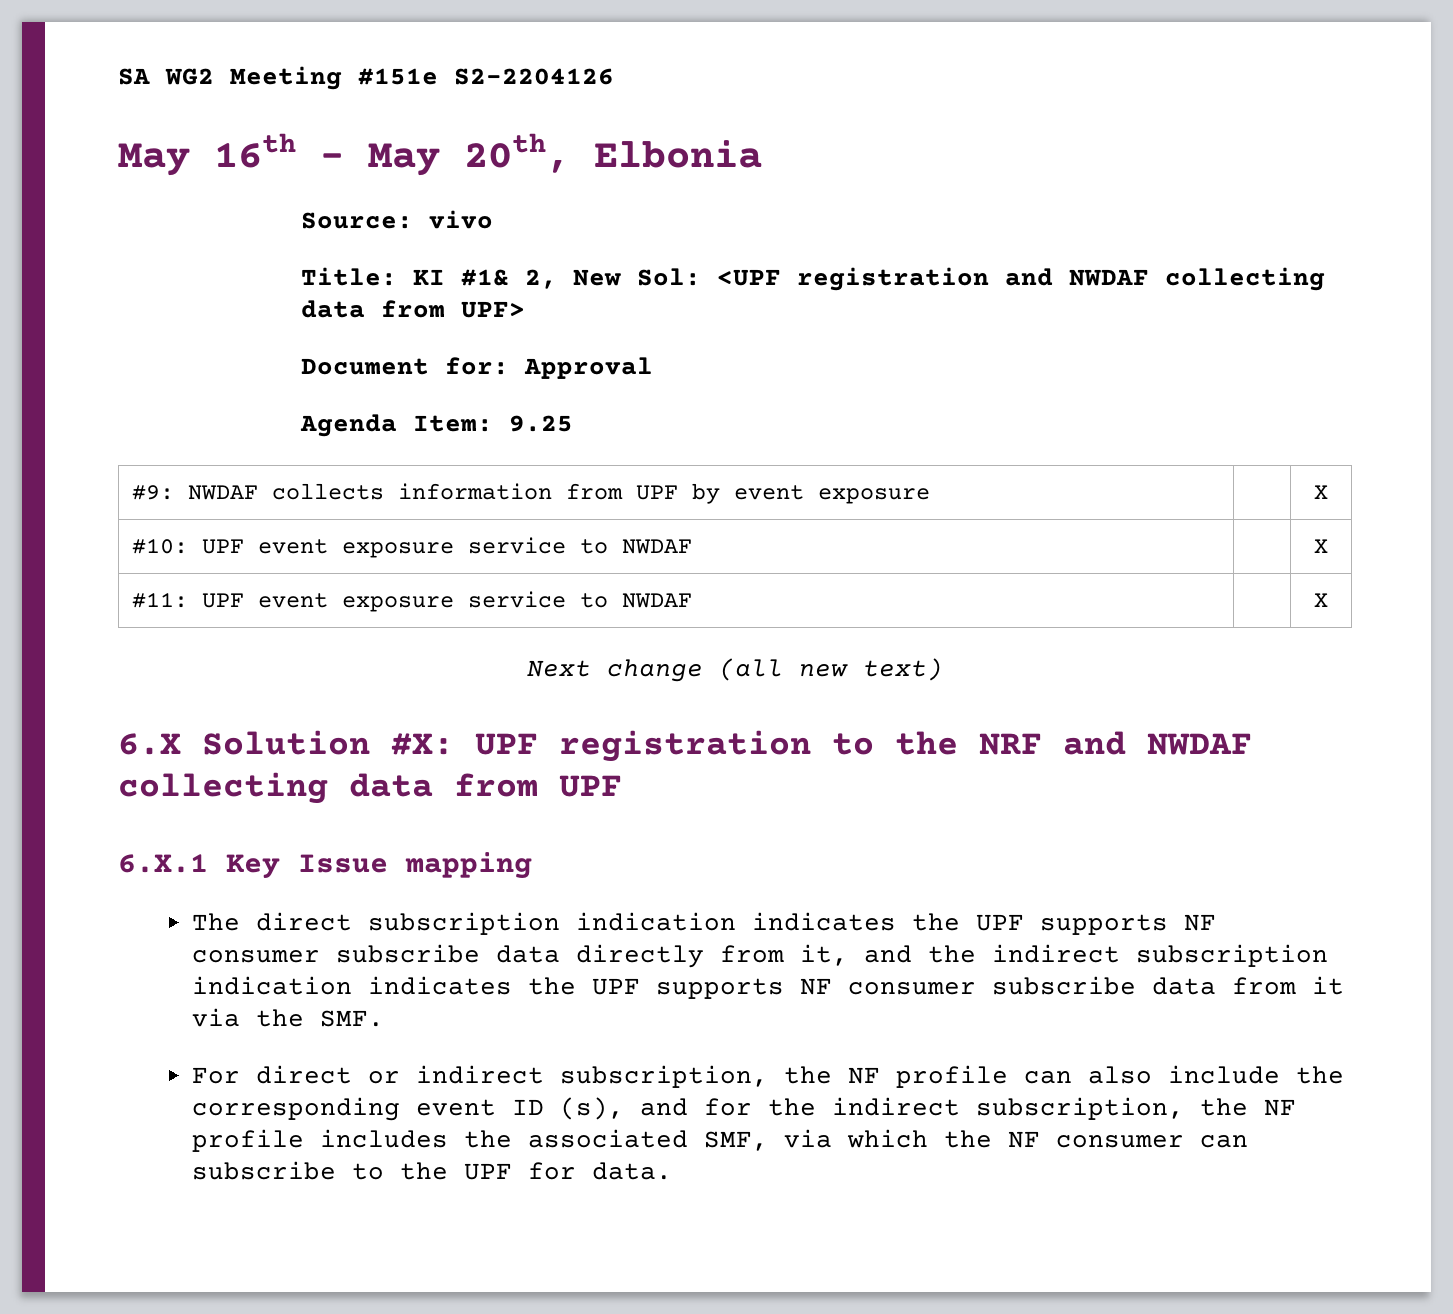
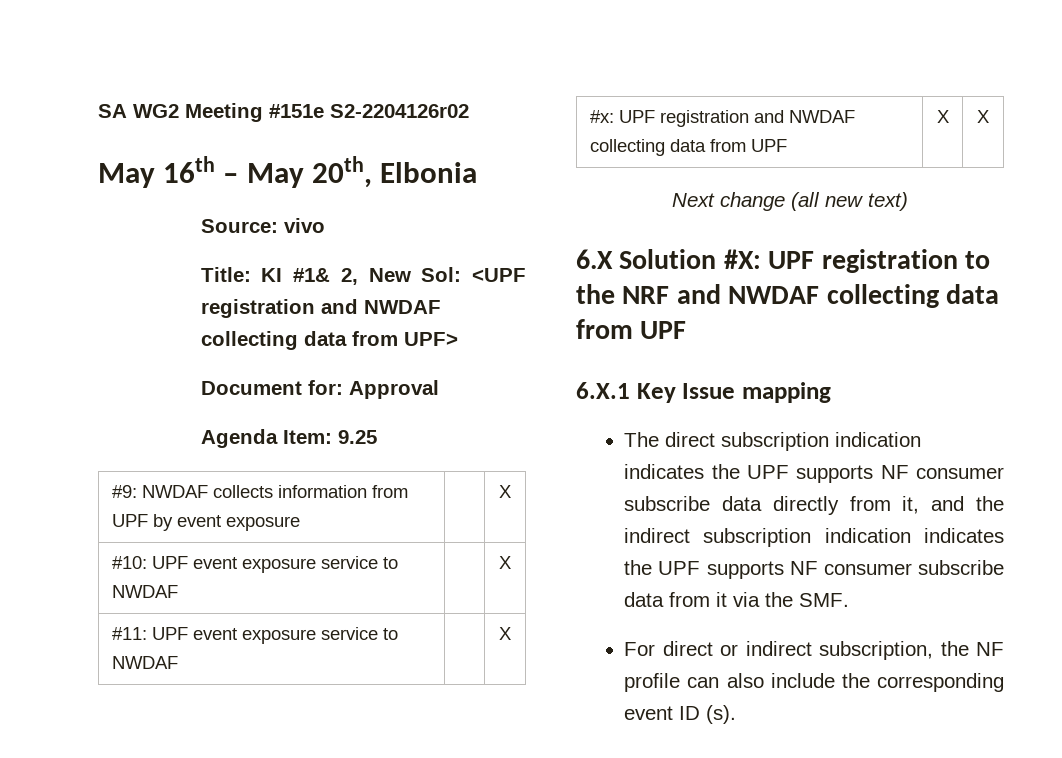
[454,68,614,85] S2-2204126 -> [330,104,469,118] S2-2204126r02
(1328, 600) none -> [589,110,855,127] [589,139,787,156] [936,110,949,123] [977,110,989,123] // #x: UPF registration and NWDAF collecting data from UPF | X | X
[560,1097,1297,1120] [192,1129,1249,1152] [192,1161,673,1180] (s), and for the indirect subscription, the NF profile includes the associated SMF, via which the NF consumer can subscribe to the UPF for data. -> [706,705,737,724] (s).

